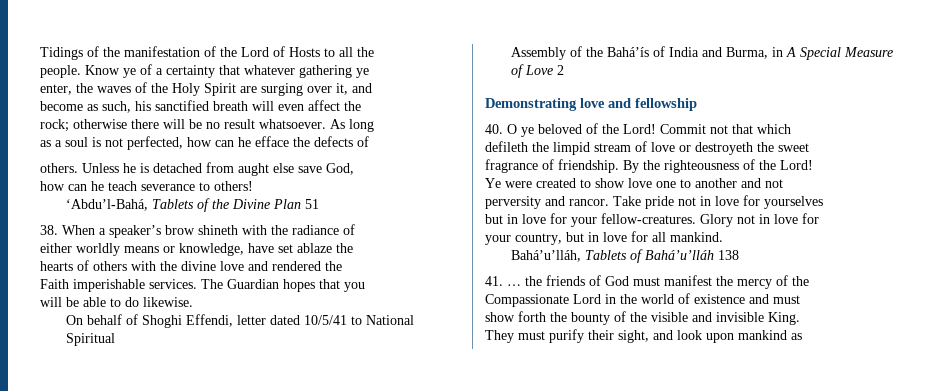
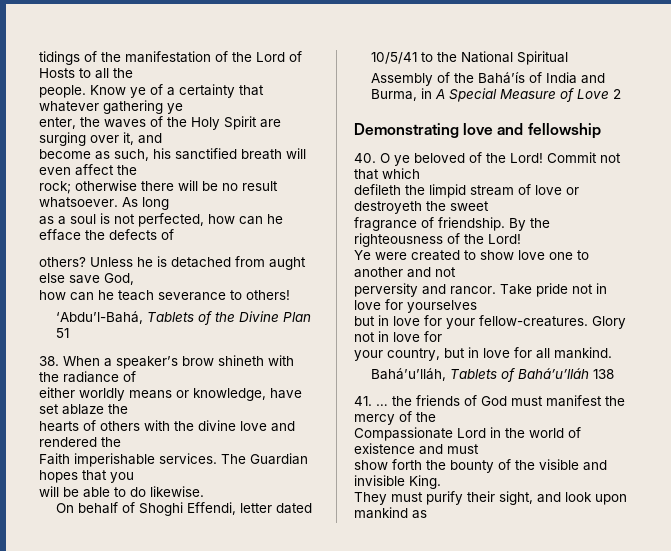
[40,47,83,60] Tidings -> [39,51,80,65] tidings
[40,163,78,173] others. -> [39,257,86,267] others?
(363, 320) none -> [437,52,458,62] the

